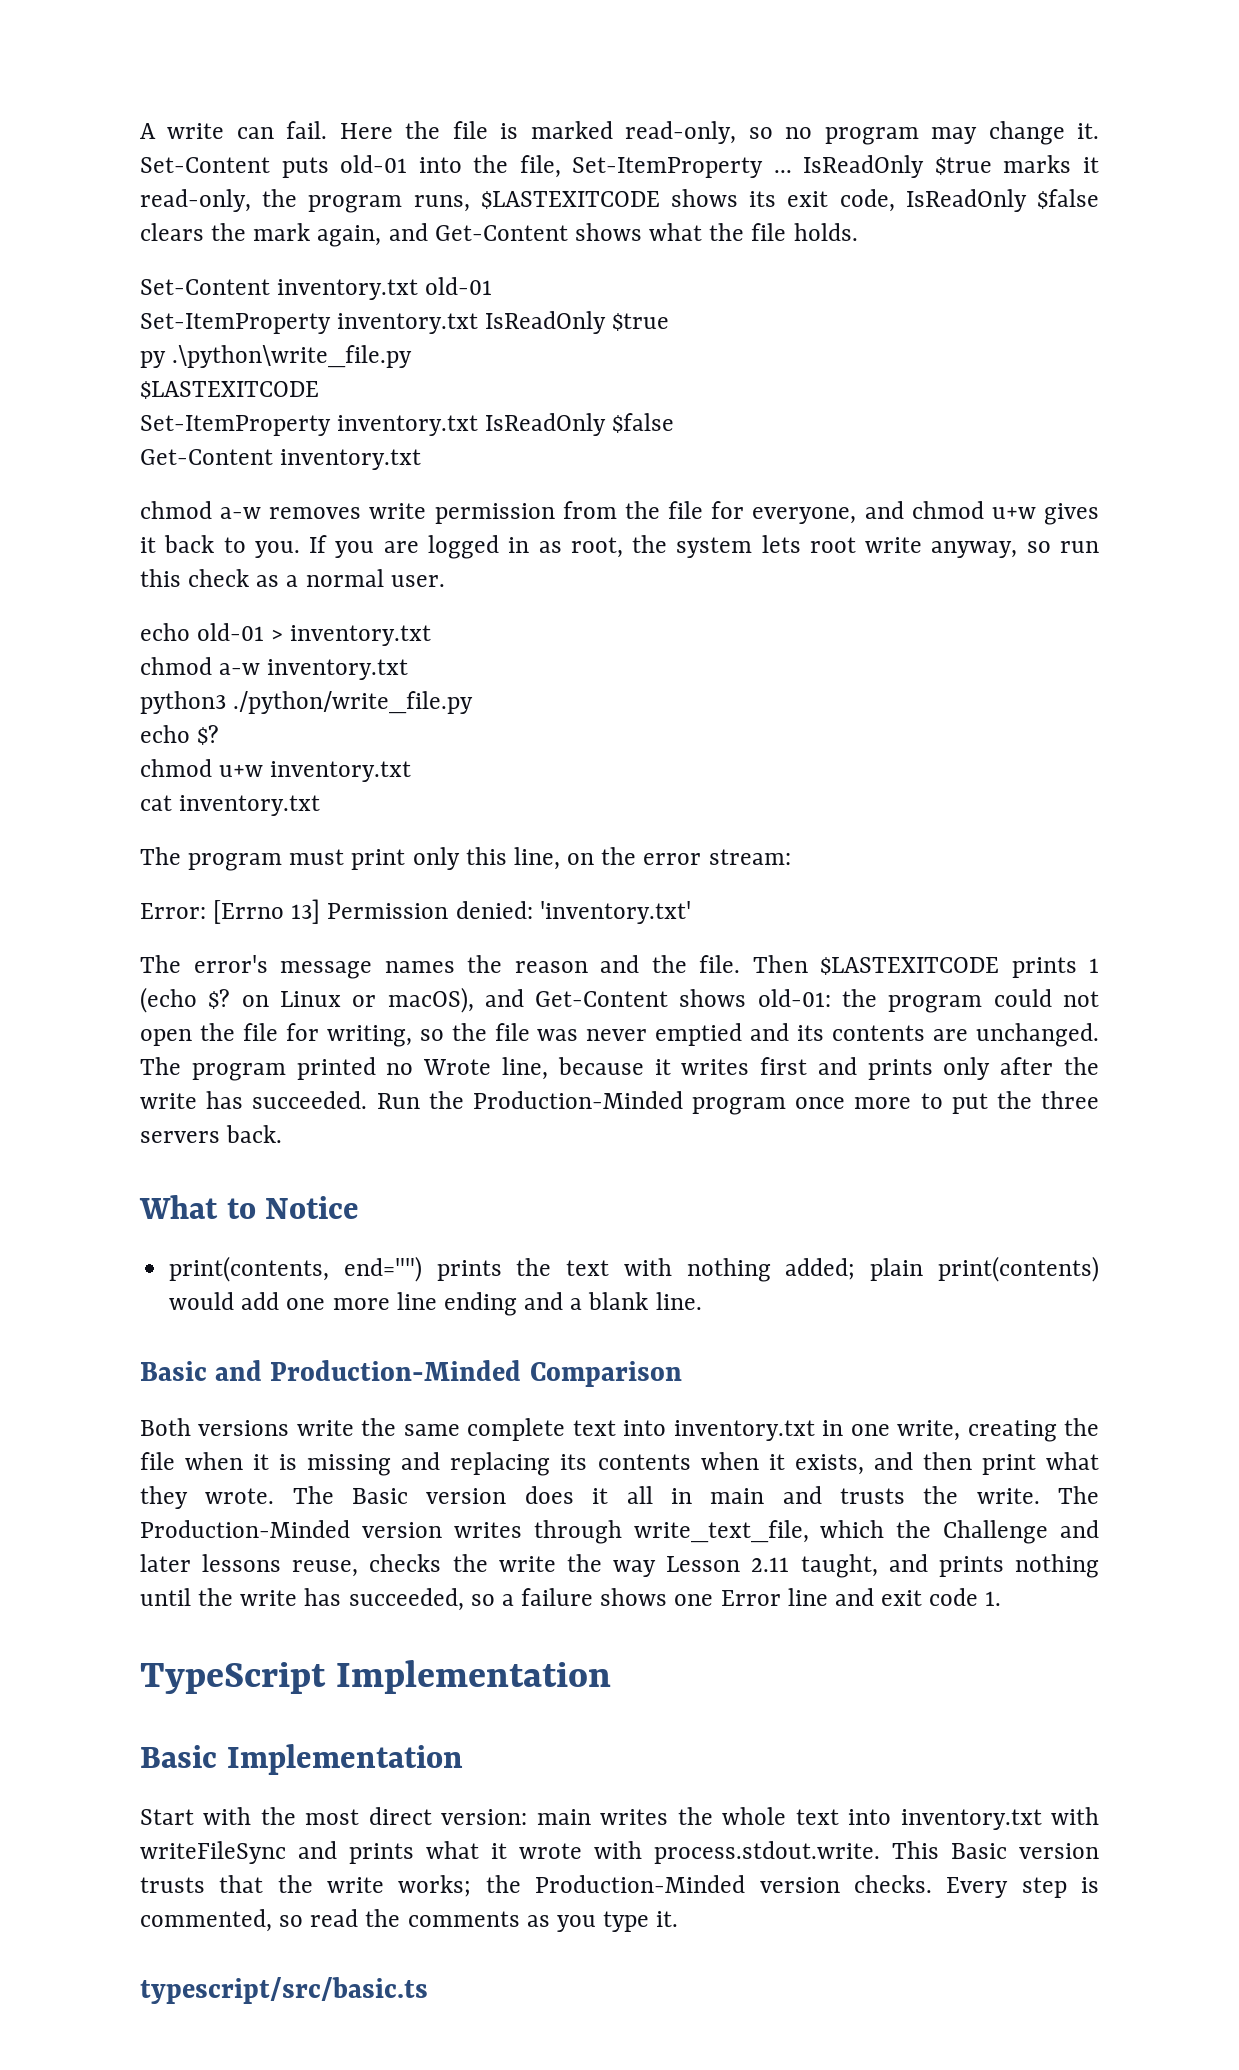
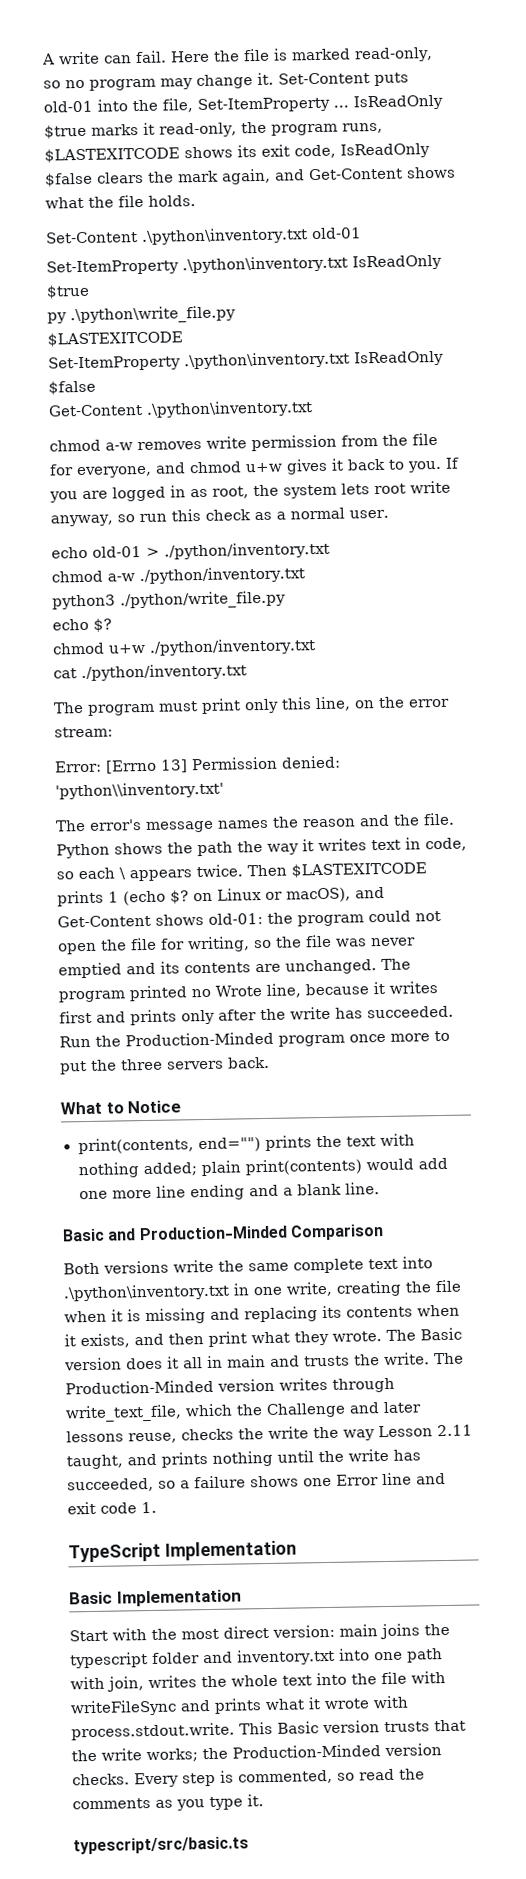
[277,279,419,300] inventory.txt -> [141,227,308,245] .\python\inventory.txt
[337,313,479,334] inventory.txt -> [182,255,348,274] .\python\inventory.txt
[337,415,479,436] inventory.txt -> [184,351,350,370] .\python\inventory.txt
[280,449,422,470] inventory.txt -> [146,400,313,418] .\python\inventory.txt
[290,625,432,646] [140,657,409,680] inventory.txt // chmod a-w inventory.txt -> [164,541,330,560] [51,566,305,585] ./python/inventory.txt // chmod a-w ./python/inventory.txt
[270,761,412,782] inventory.txt -> [149,638,316,656] ./python/inventory.txt
[179,795,321,816] inventory.txt -> [81,663,247,682] ./python/inventory.txt
[539,901,691,924] 'inventory.txt' -> [55,781,224,800] 'python\\inventory.txt'
(740, 964) none -> [56,837,467,859] [56,864,243,882] Python shows the path the way it writes text in code, so each \ appears twice.
[673,1420,815,1441] inventory.txt -> [63,1283,230,1302] .\python\inventory.txt
(591, 1817) none -> [380,1623,450,1640] [70,1648,443,1669] [70,1676,144,1692] joins the typescript folder and inventory.txt into one path with join,
[900,1809,1042,1830] inventory.txt -> [351,1671,407,1685] the file

